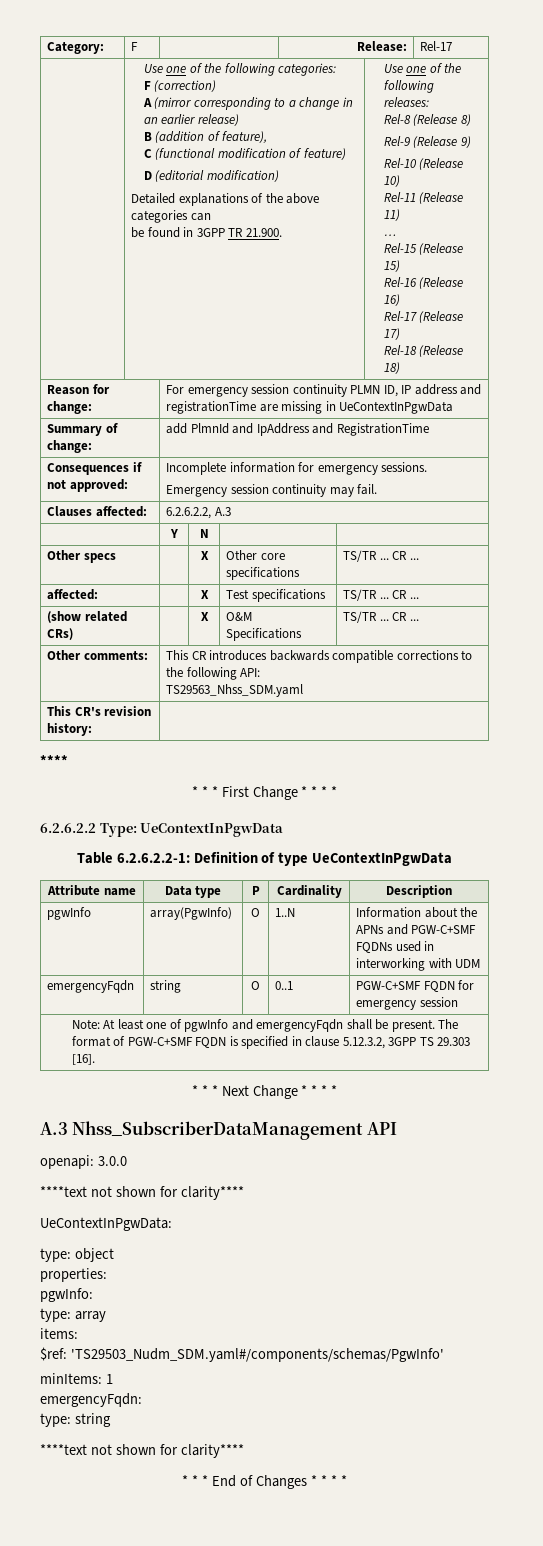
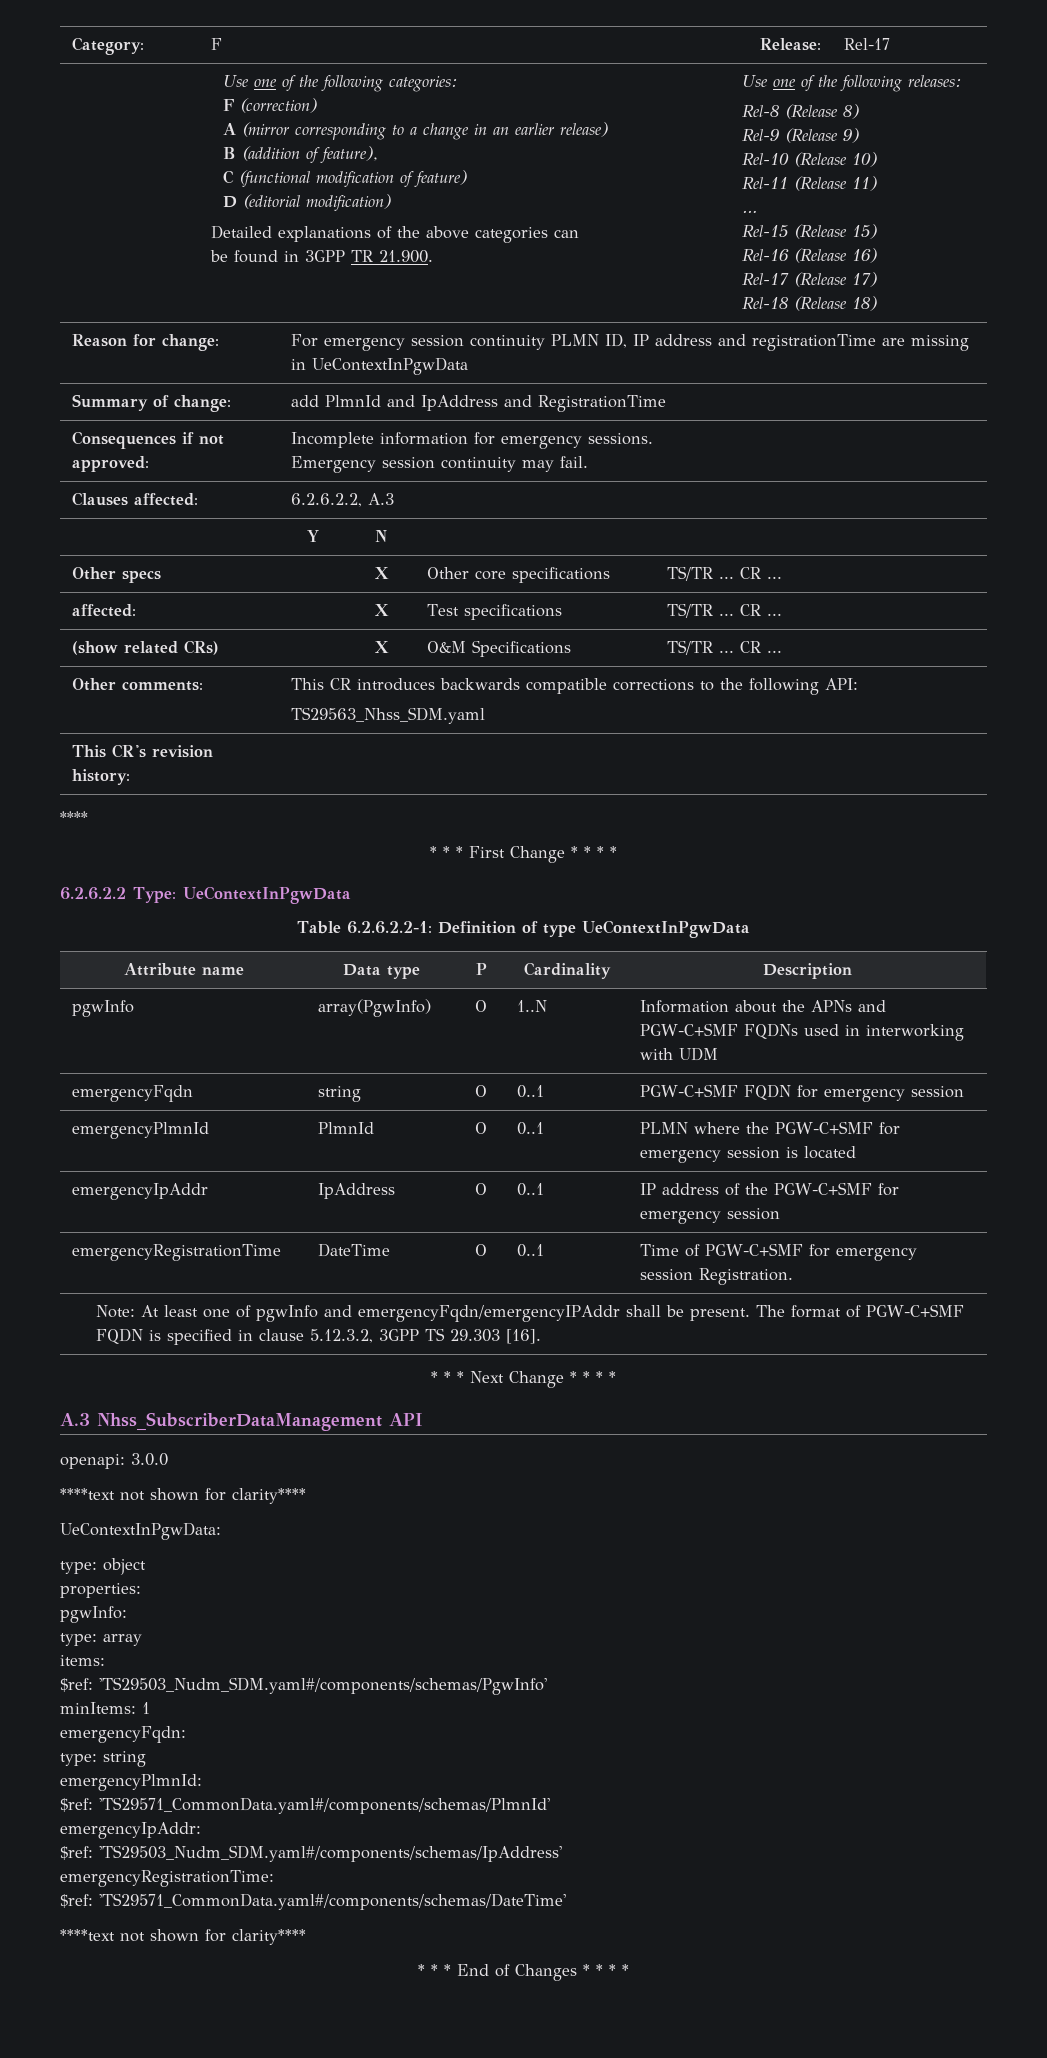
(458, 1002) none -> [72,1122,210,1139] [318,1122,375,1134] [475,1122,487,1134] [517,1122,545,1135] [640,1121,901,1135] [640,1146,857,1163] [72,1183,209,1200] [318,1183,396,1199] [475,1183,487,1195] [517,1183,545,1196] [640,1182,900,1196] [640,1208,781,1224] [72,1244,282,1261] [318,1243,391,1257] [475,1244,487,1256] [517,1244,545,1257] [640,1243,918,1261] [640,1268,794,1285] // emergencyPlmnId | PlmnId | O | 0..1 | PLMN where the PGW-C+SMF for emergency session is located // emergencyIpAddr | IpAddress | O | 0..1 | IP address of the PGW-C+SMF for emergency session // emergencyRegistrationTime | DateTime | O | 0..1 | Time of PGW-C+SMF for emergency session Registration.
[256,1019,344,1032] emergencyFqdn -> [357,1305,620,1322] emergencyFqdn/emergencyIPAddr
(111, 1420) none -> [60,1774,202,1791] [60,1797,550,1814] [60,1822,201,1839] [60,1845,562,1862] [60,1870,274,1887] [60,1893,566,1910] // emergencyPlmnId: // $ref: 'TS29571_CommonData.yaml#/components/schemas/PlmnId' // emergencyIpAddr: // $ref: 'TS29503_Nudm_SDM.yaml#/components/schemas/IpAddress' // emergencyRegistrationTime: // $ref: 'TS29571_CommonData.yaml#/components/schemas/DateTime'

